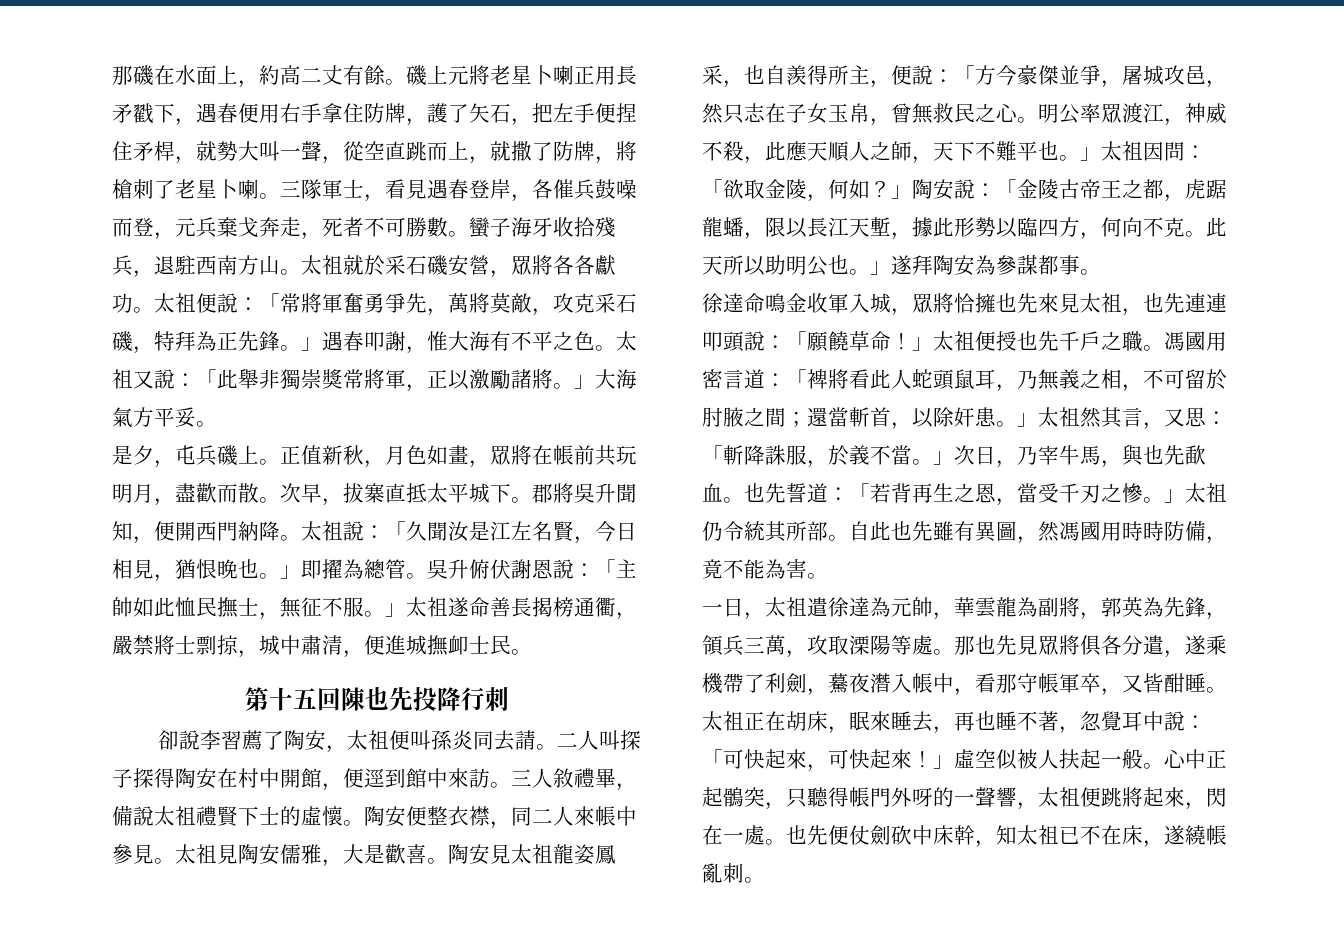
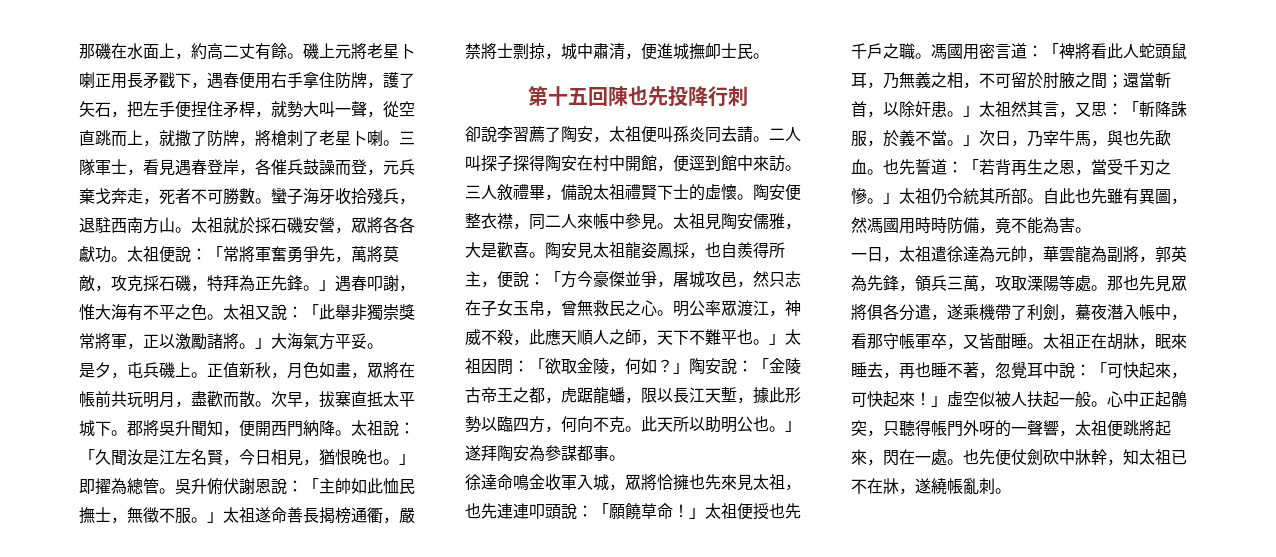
[616,179,637,199] 噪 -> [319,160,335,175] 譟
[385,255,406,275] 采 -> [255,217,271,234] 採
[595,293,616,313] 采 -> [143,275,159,292] 採
[301,597,322,617] 征 -> [143,507,159,523] 徵
[702,65,723,85] 采 -> [673,242,689,259] 採
[807,711,828,731] 床 -> [1123,333,1139,349] 牀
[933,825,954,845] 床 -> [1075,449,1091,465] 牀
[1122,825,1143,845] 床 -> [883,478,899,494] 牀

